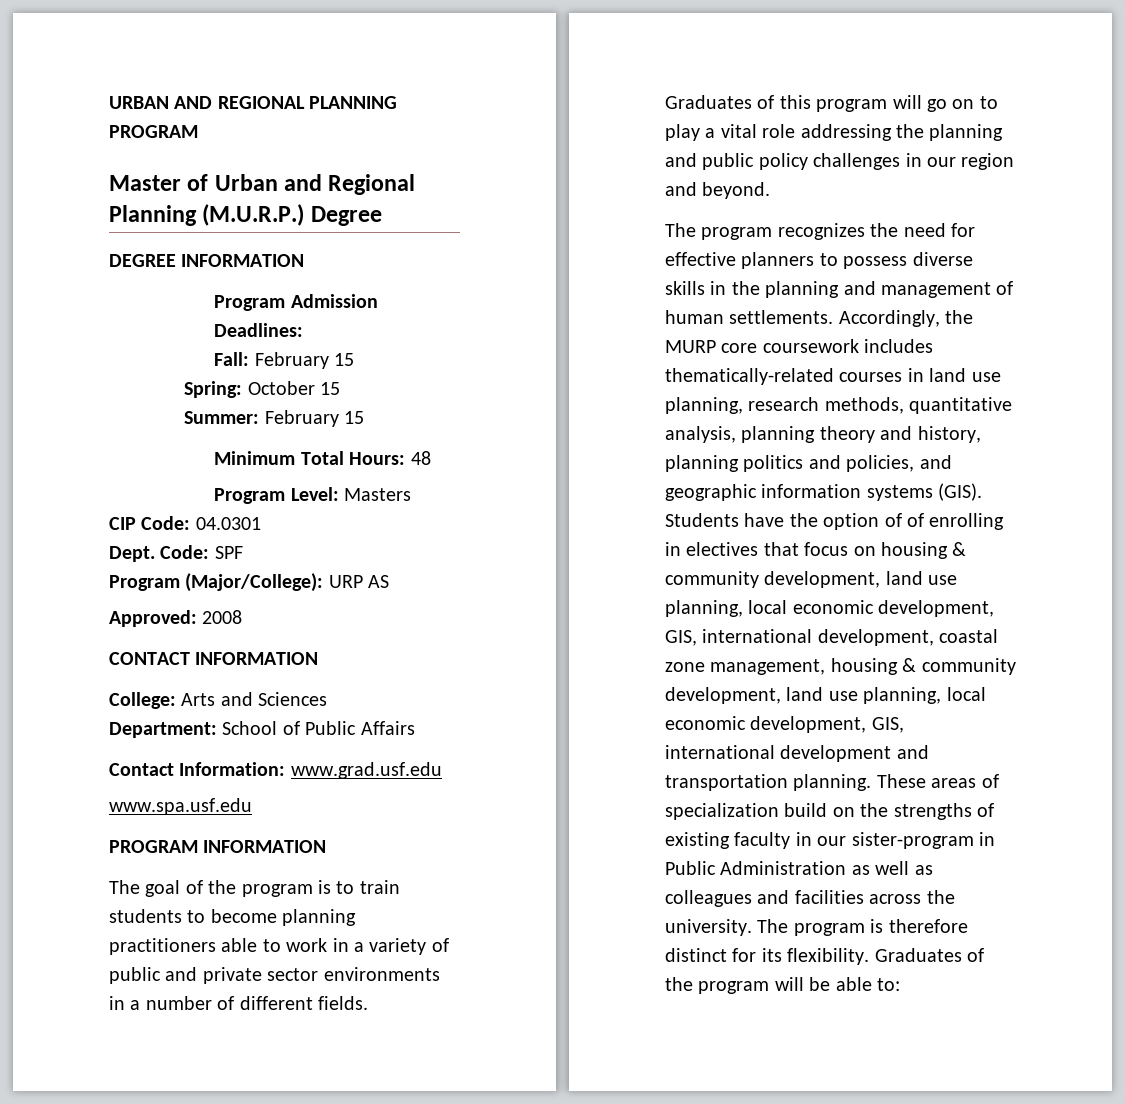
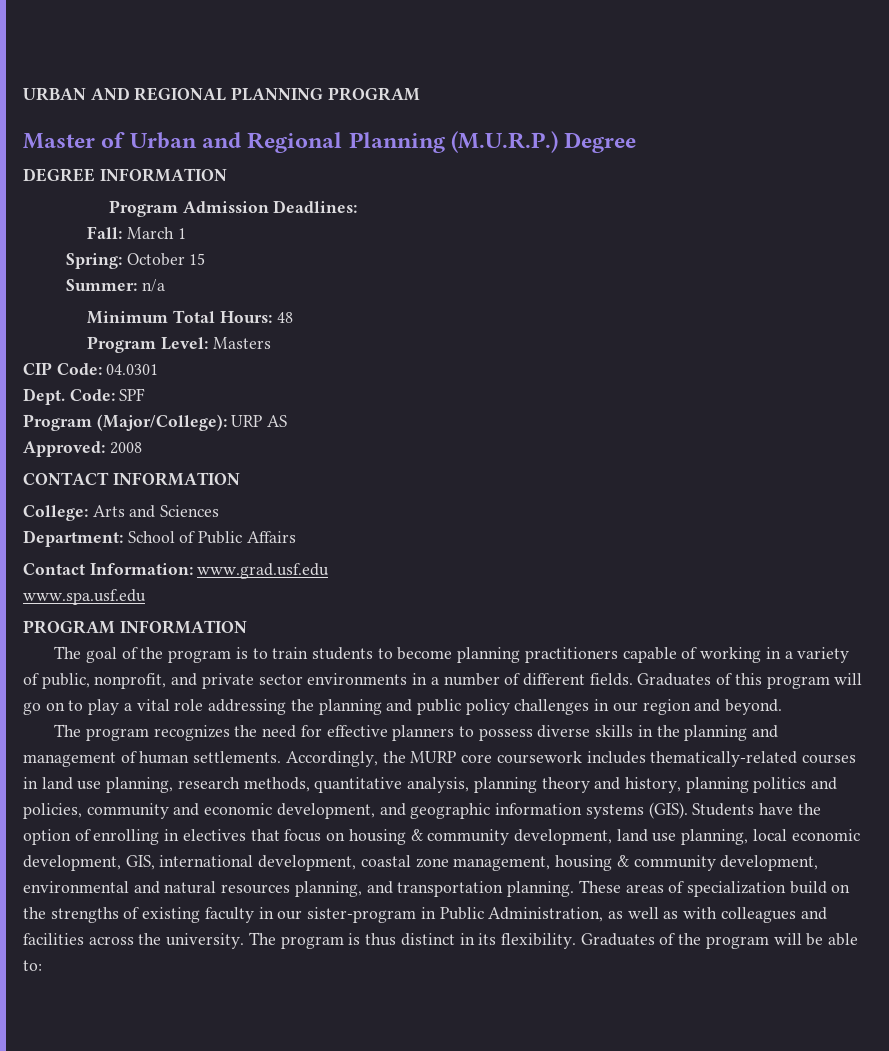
[254,352,355,369] February 15 -> [127,227,186,239] March 1
[264,410,365,427] February 15 -> [141,279,165,292] n/a
[221,938,328,952] able to work -> [622,647,762,663] capable of working
[109,967,161,984] public -> [41,673,167,689] public, nonprofit,
(915, 463) none -> [86,803,375,819] community and economic development,
[907,513,924,527] of -> (91, 835) none
[786,687,986,704] [665,716,904,733] [665,745,892,762] land use planning, local economic development, GIS, international development -> [23,881,362,897] environmental and natural resources planning,
[720,861,847,875] Administration -> [488,907,604,922] Administration,
(933, 870) none -> [683,907,718,919] with
[888,919,968,933] [665,948,757,962] therefore distinct for -> [365,933,475,946] thus distinct in

